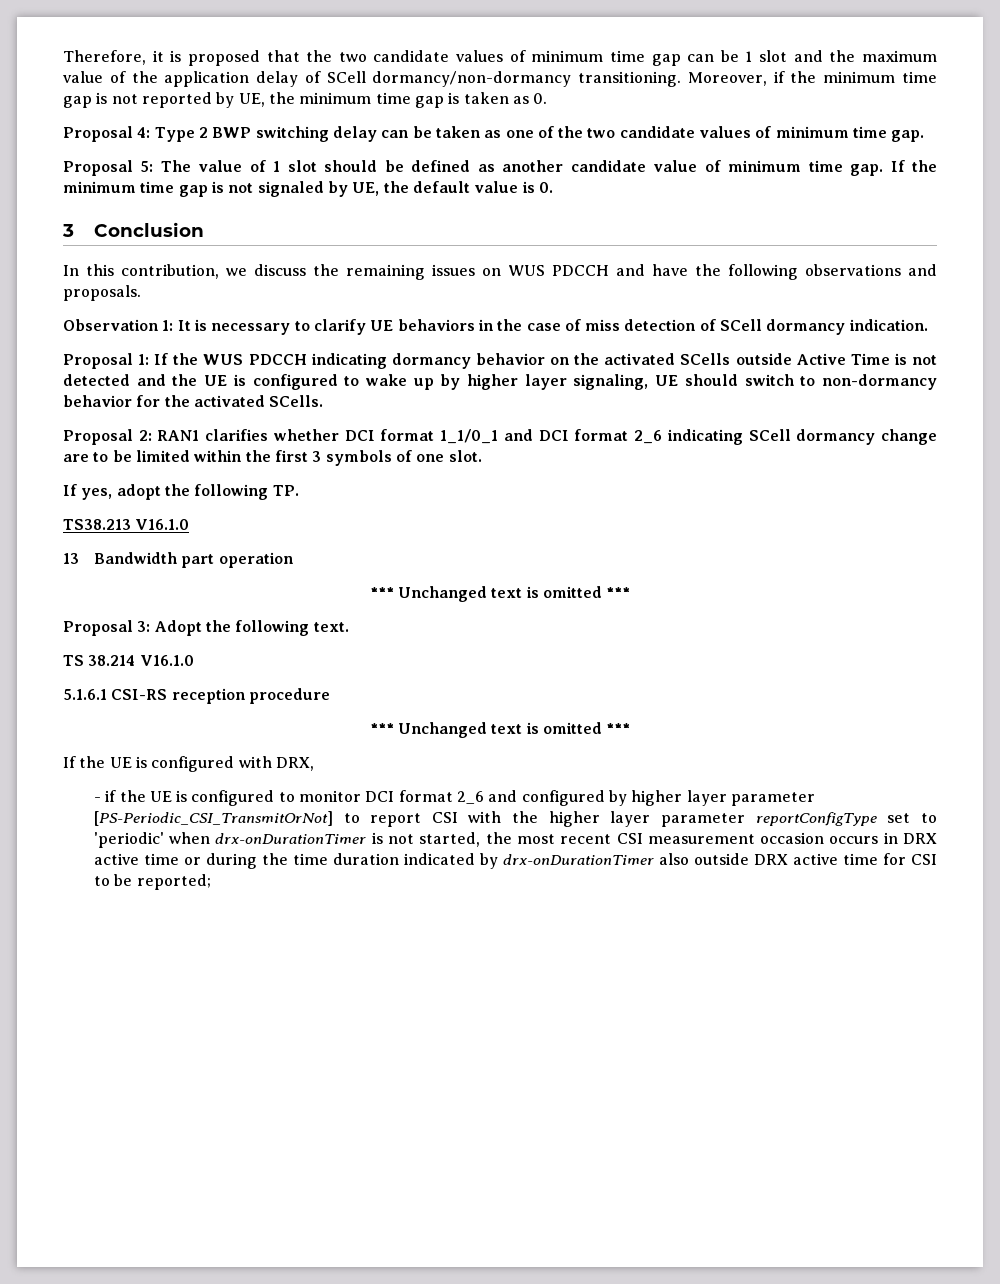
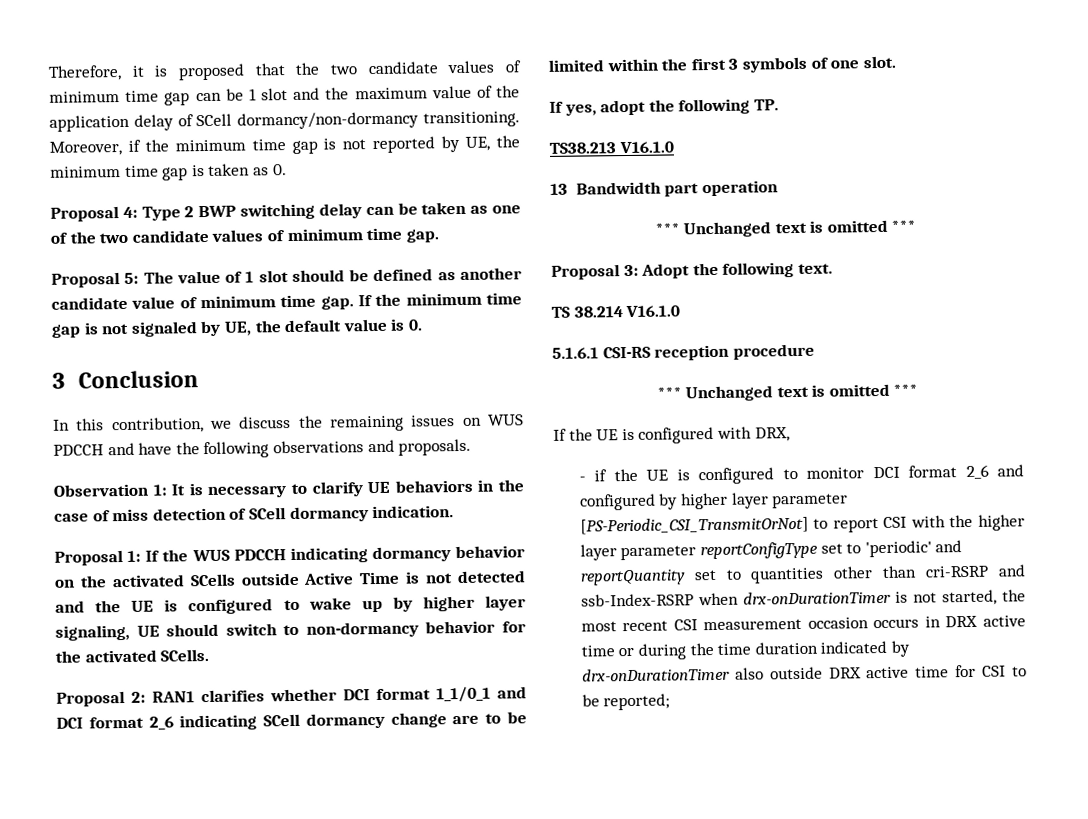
(164, 840) none -> [935,540,963,553] [579,564,1026,586] [580,593,694,607] and reportQuantity set to quantities other than cri-RSRP and ssb-Index-RSRP

